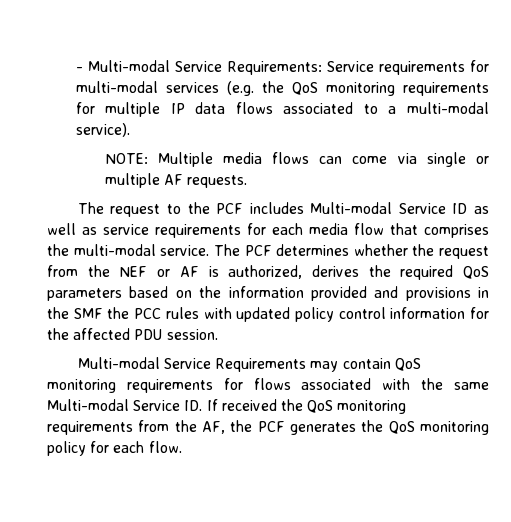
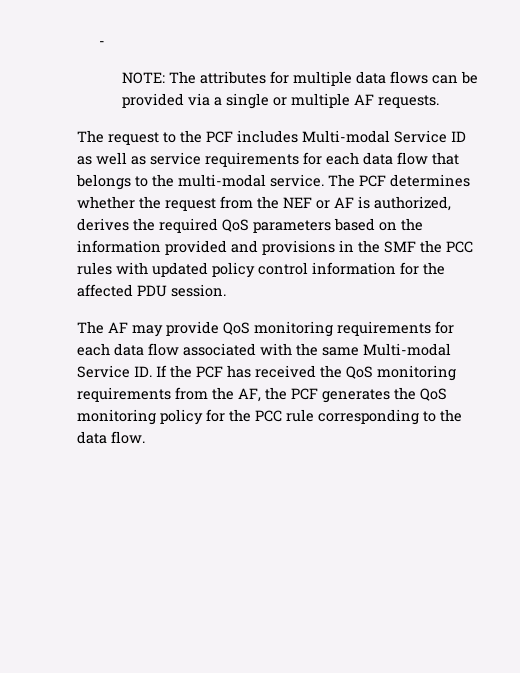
[87,60,489,75] [75,81,489,96] Multi-modal Service Requirements: Service requirements for multi-modal services (e.g. the QoS monitoring requirements -> [121,71,266,84] // NOTE: The attributes
[170,103,185,114] IP -> (352, 78) none
[283,102,490,114] [75,123,130,137] [104,152,417,167] associated to a multi-modal service). // NOTE: Multiple media flows can come via -> [431,71,478,84] [121,93,222,108] can be provided via a
[309,223,348,235] media -> [363,152,393,165] data
[424,224,489,238] comprises -> [76,174,148,190] belongs to
[77,357,421,372] [47,378,291,393] Multi-modal Service Requirements may contain QoS monitoring requirements for flows -> [77,321,454,337] [77,343,179,356] The AF may provide QoS monitoring requirements for each data flow
(218, 405) none -> [170,365,251,378] the PCF has
[113,441,145,453] each -> [229,409,462,425] [77,431,107,444] the PCC rule corresponding to the data

